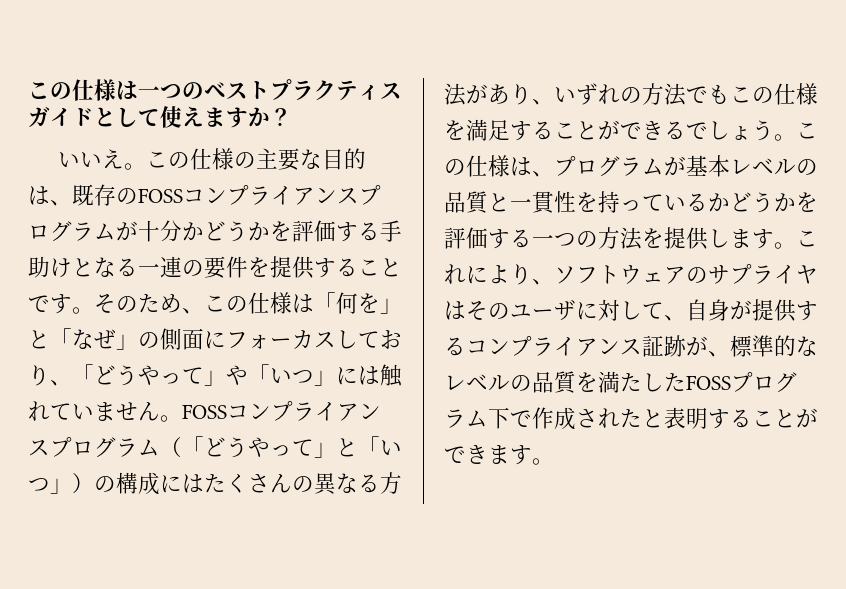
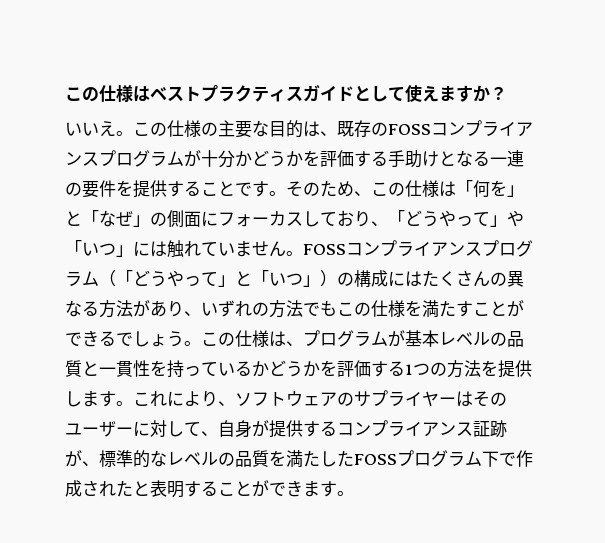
[28,79,204,101] この仕様は一つの -> [65,85,150,102] この仕様は
[488,120,554,141] 足する -> [439,300,473,317] たす
[532,235,554,246] 一 -> [405,364,413,375] 1
(818, 274) none -> [439,397,456,405] ー
(576, 309) none -> [116,427,133,435] ー

